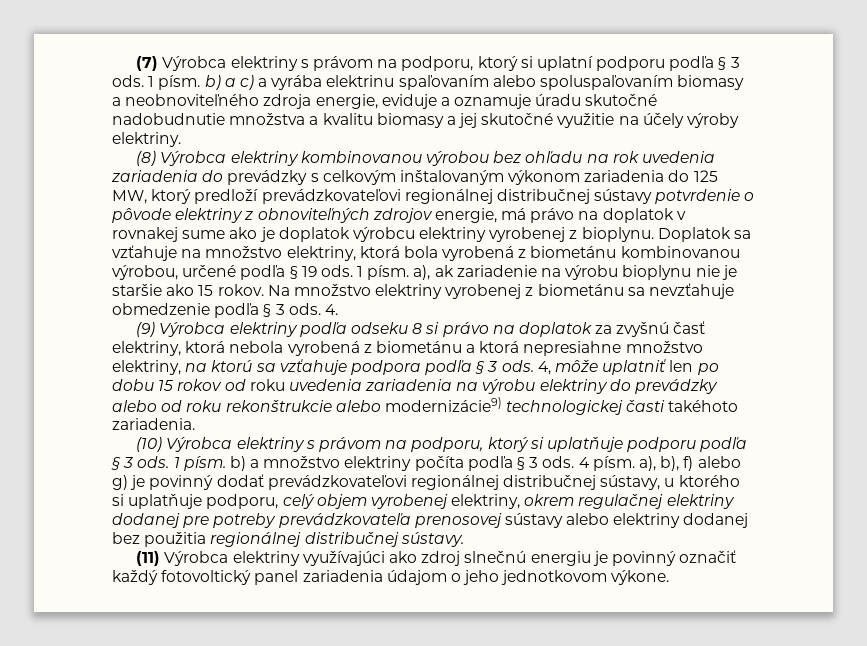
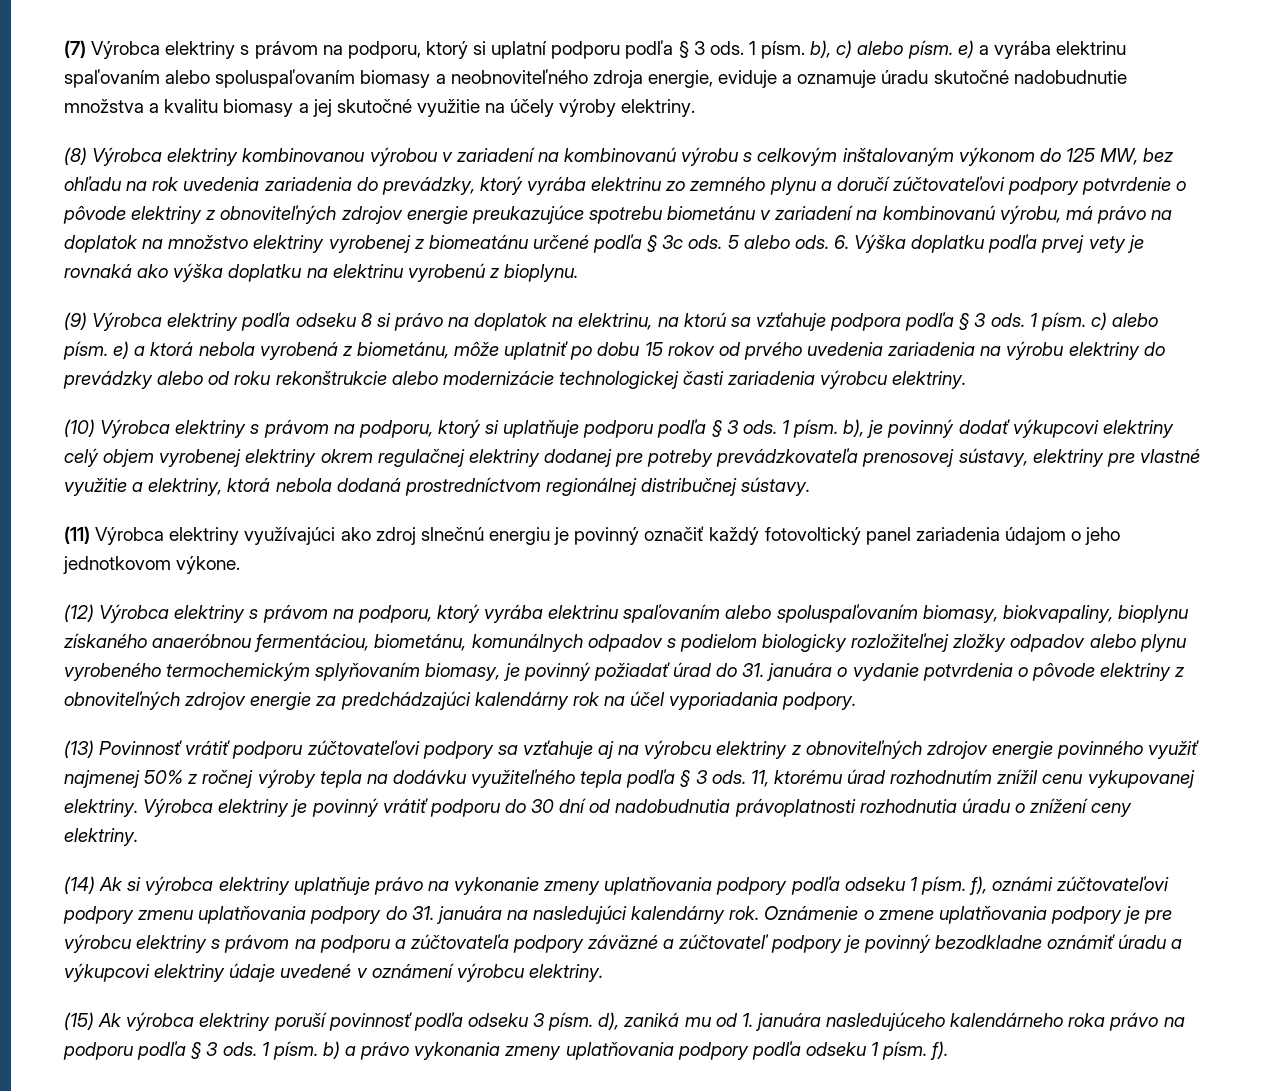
[204,75,254,90] b) a c) -> [810,40,974,59] b), c) alebo písm. e)
(489, 158) none -> [441,147,1139,166] v zariadení na kombinovanú výrobu s celkovým inštalovaným výkonom do 125 MW,
[227,170,718,185] [112,189,653,204] prevádzky s celkovým inštalovaným výkonom zariadenia do 125 MW, ktorý predloží prevádzkovateľovi regionálnej distribučnej sústavy -> [381,176,1080,195] prevádzky, ktorý vyrába elektrinu zo zemného plynu a doručí zúčtovateľovi podpory
[434,208,686,223] [112,227,752,242] [112,245,740,261] [112,265,737,280] [112,283,735,299] [112,303,338,318] energie, má právo na doplatok v rovnakej sume ako je doplatok výrobcu elektriny vyrobenej z bioplynu. Doplatok sa vzťahuje na množstvo elektriny, ktorá bola vyrobená z biometánu kombinovanou výrobou, určené podľa § 19 ods. 1 písm. a), ak zariadenie na výrobu bioplynu nie je staršie ako 15 rokov. Na množstvo elektriny vyrobenej z biometánu sa nevzťahuje obmedzenie podľa § 3 ods. 4. -> [406,205,1173,224] [64,234,1144,253] [64,263,579,282] energie preukazujúce spotrebu biometánu v zariadení na kombinovanú výrobu, má právo na doplatok na množstvo elektriny vyrobenej z biomeatánu určené podľa § 3c ods. 5 alebo ods. 6. Výška doplatku podľa prvej vety je rovnaká ako výška doplatku na elektrinu vyrobenú z bioplynu.
[595,321,706,337] [112,341,703,356] [112,360,181,375] za zvyšnú časť elektriny, ktorá nebola vyrobená z biometánu a ktorá nepresiahne množstvo elektriny, -> [552,313,653,330] na elektrinu,
[537,361,551,375] 4, -> [1029,312,1159,331] [63,341,449,360] 1 písm. c) alebo písm. e) a ktorá nebola vyrobená z biometánu,
[669,360,694,372] len -> (569, 350) none
[249,379,285,391] roku -> [743,341,802,360] prvého
[384,397,502,412] modernizácie9) -> [442,370,554,385] modernizácie
[668,400,739,412] [112,418,195,430] takéhoto zariadenia. -> [728,370,967,389] zariadenia výrobcu elektriny.
[229,456,741,471] [112,474,740,490] [112,494,279,509] b) a množstvo elektriny počíta podľa § 3 ods. 4 písm. a), b), f) alebo g) je povinný dodať prevádzkovateľovi regionálnej distribučnej sústavy, u ktorého si uplatňuje podporu, -> [843,419,1174,438] b), je povinný dodať výkupcovi elektriny
[451,494,521,509] elektriny, -> [245,449,317,467] elektriny
[504,513,749,528] [112,532,207,547] sústavy alebo elektriny dodanej bez použitia -> [958,448,1200,467] [64,477,541,496] sústavy, elektriny pre vlastné využitie a elektriny, ktorá nebola dodaná prostredníctvom
(670, 577) none -> [64,604,1189,623] [64,633,1187,652] [64,662,1185,681] [64,691,857,710] [64,740,1200,759] [64,769,1195,788] [64,798,1133,817] [64,828,138,846] [64,876,1170,895] [63,905,1173,924] [64,934,1183,953] [64,963,603,982] [64,1012,1185,1031] [63,1041,949,1060] // (12) Výrobca elektriny s právom na podporu, ktorý vyrába elektrinu spaľovaním alebo spoluspaľovaním biomasy, biokvapaliny, bioplynu získaného anaeróbnou fermentáciou, biometánu, komunálnych odpadov s podielom biologicky rozložiteľnej zložky odpadov alebo plynu vyrobeného termochemickým splyňovaním biomasy, je povinný požiadať úrad do 31. januára o vydanie potvrdenia o pôvode elektriny z obnoviteľných zdrojov energie za predchádzajúci kalendárny rok na účel vyporiadania podpory. // (13) Povinnosť vrátiť podporu zúčtovateľovi podpory sa vzťahuje aj na výrobcu elektriny z obnoviteľných zdrojov energie povinného využiť najmenej 50% z ročnej výroby tepla na dodávku využiteľného tepla podľa § 3 ods. 11, ktorému úrad rozhodnutím znížil cenu vykupovanej elektriny. Výrobca elektriny je povinný vrátiť podporu do 30 dní od nadobudnutia právoplatnosti rozhodnutia úradu o znížení ceny elektriny. // (14) Ak si výrobca elektriny uplatňuje právo na vykonanie zmeny uplatňovania podpory podľa odseku 1 písm. f), oznámi zúčtovateľovi podpory zmenu uplatňovania podpory do 31. januára na nasledujúci kalendárny rok. Oznámenie o zmene uplatňovania podpory je pre výrobcu elektriny s právom na podporu a zúčtovateľa podpory záväzné a zúčtovateľ podpory je povinný bezodkladne oznámiť úradu a výkupcovi elektriny údaje uvedené v oznámení výrobcu elektriny. // (15) Ak výrobca elektriny poruší povinnosť podľa odseku 3 písm. d), zaniká mu od 1. januára nasledujúceho kalendárneho roka právo na podporu podľa § 3 ods. 1 písm. b) a právo vykonania zmeny uplatňovania podpory podľa odseku 1 písm. f).

